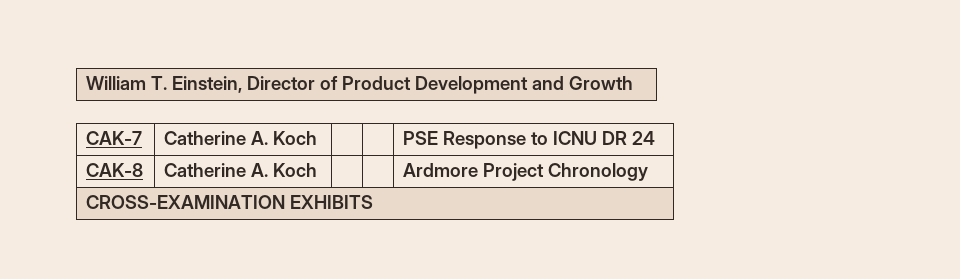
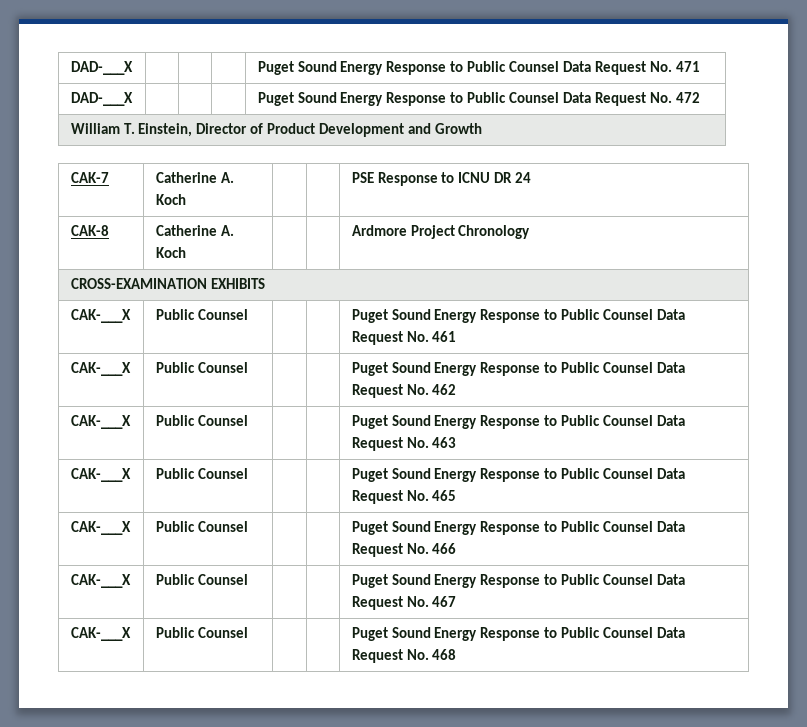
(86, 83) none -> [70,61,133,75] [257,61,700,75] [70,92,133,106] [257,92,700,106] DAD-___X | | | | Puget Sound Energy Response to Public Counsel Data Request No. 471 // DAD-___X | | | | Puget Sound Energy Response to Public Counsel Data Request No. 472 //
(374, 202) none -> [70,309,131,323] [155,309,248,320] [351,309,686,323] [351,331,457,345] [70,362,131,376] [155,362,248,373] [351,362,686,376] [351,384,457,398] [70,415,131,429] [155,415,248,426] [351,415,686,429] [351,437,457,451] [70,468,131,482] [155,468,248,479] [351,468,686,482] [351,490,457,504] [70,521,131,535] [155,521,248,532] [351,521,686,535] [351,543,457,557] [70,574,131,588] [155,574,248,585] [351,574,686,588] [351,596,457,610] [70,627,131,641] [155,627,248,638] [351,627,686,641] [351,649,457,663] // CAK-___X | Public Counsel | | | Puget Sound Energy Response to Public Counsel Data Request No. 461 // CAK-___X | Public Counsel | | | Puget Sound Energy Response to Public Counsel Data Request No. 462 // CAK-___X | Public Counsel | | | Puget Sound Energy Response to Public Counsel Data Request No. 463 // CAK-___X | Public Counsel | | | Puget Sound Energy Response to Public Counsel Data Request No. 465 // CAK-___X | Public Counsel | | | Puget Sound Energy Response to Public Counsel Data Request No. 466 // CAK-___X | Public Counsel | | | Puget Sound Energy Response to Public Counsel Data Request No. 467 // CAK-___X | Public Counsel | | | Puget Sound Energy Response to Public Counsel Data Request No. 468

